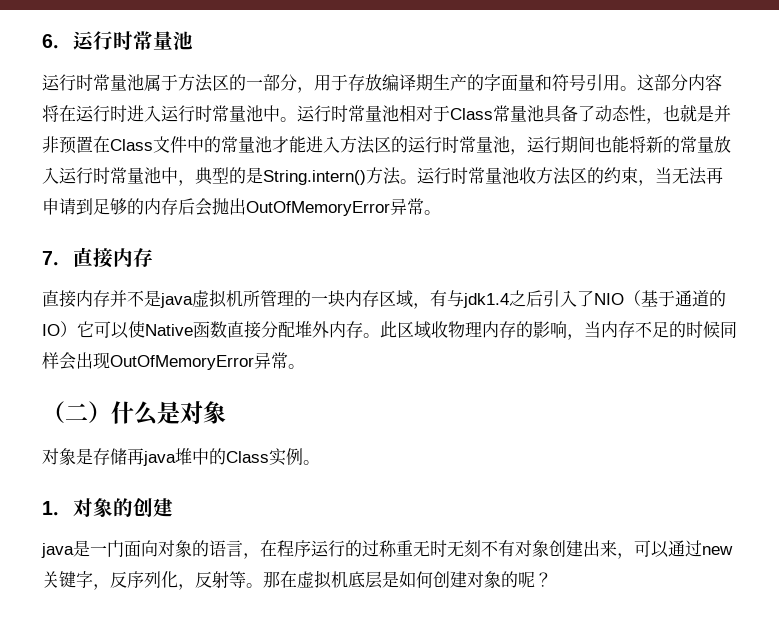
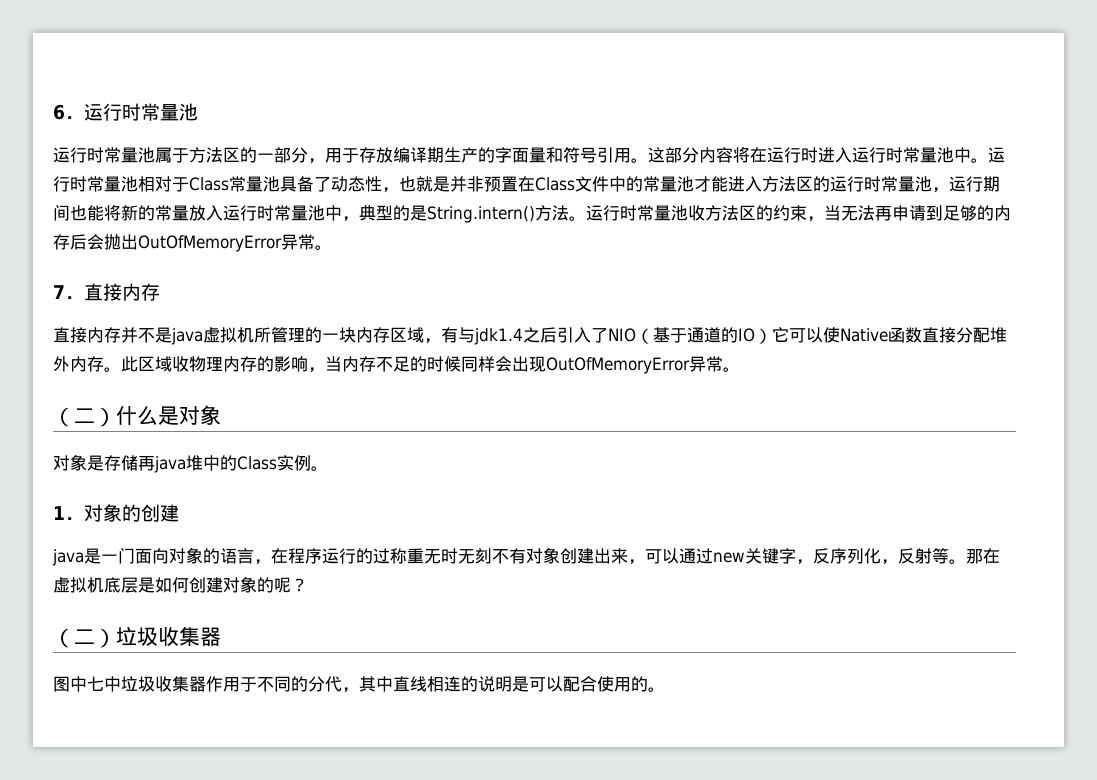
(552, 579) none -> [53,626,221,648] [53,676,665,693] // （二）垃圾收集器 // 图中七中垃圾收集器作用于不同的分代，其中直线相连的说明是可以配合使用的。

